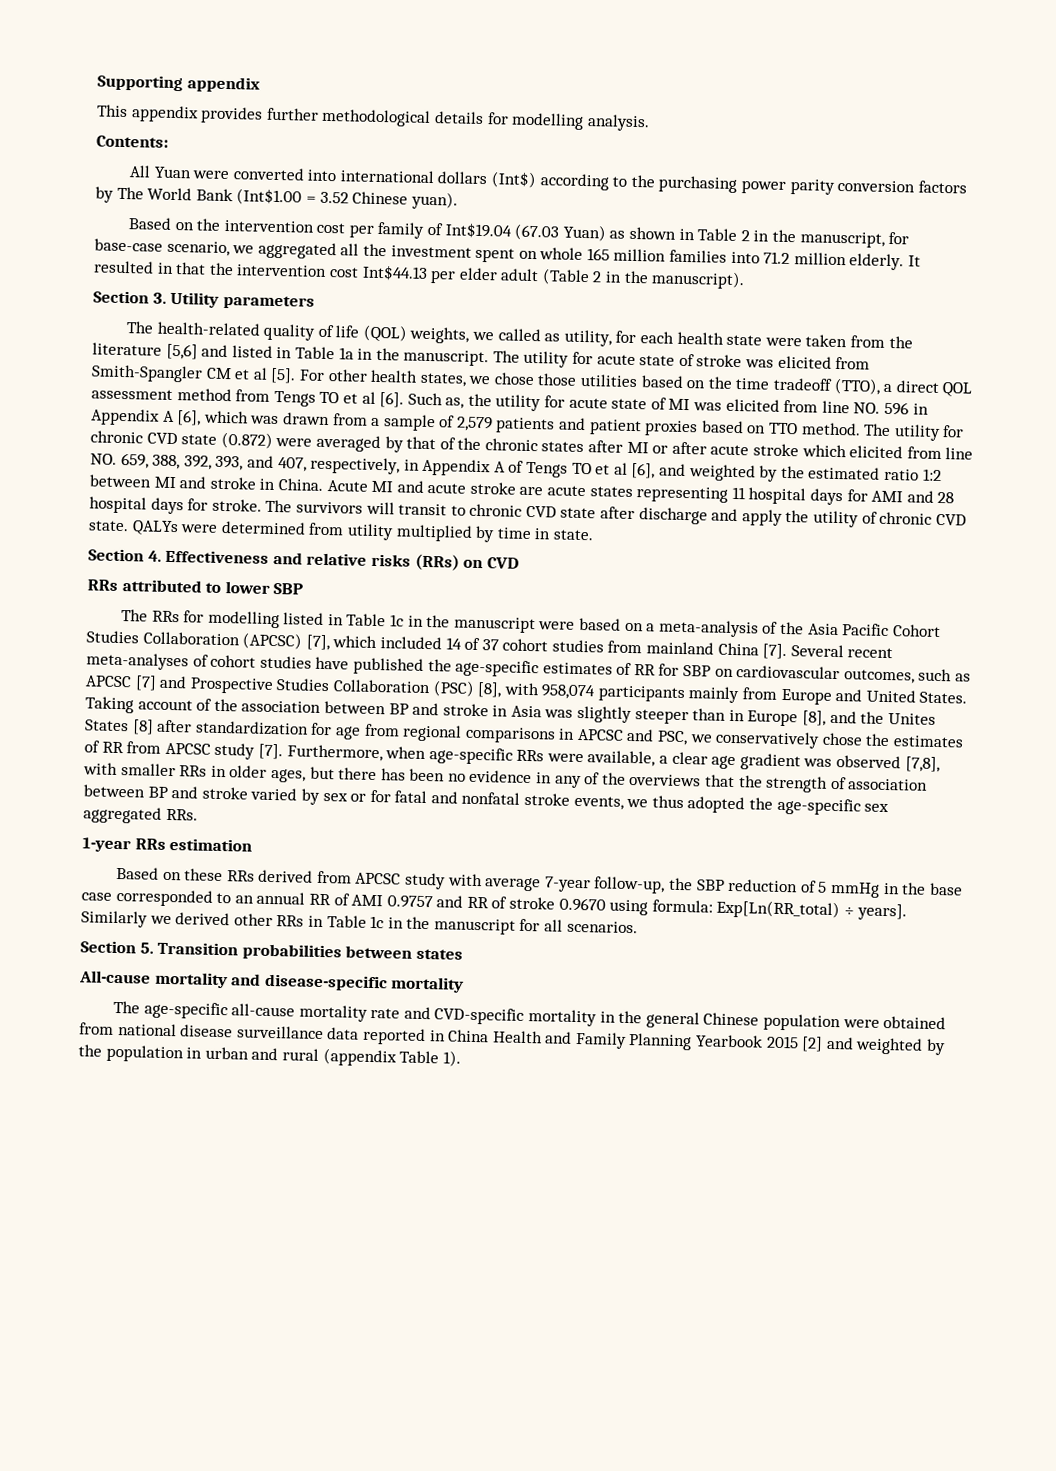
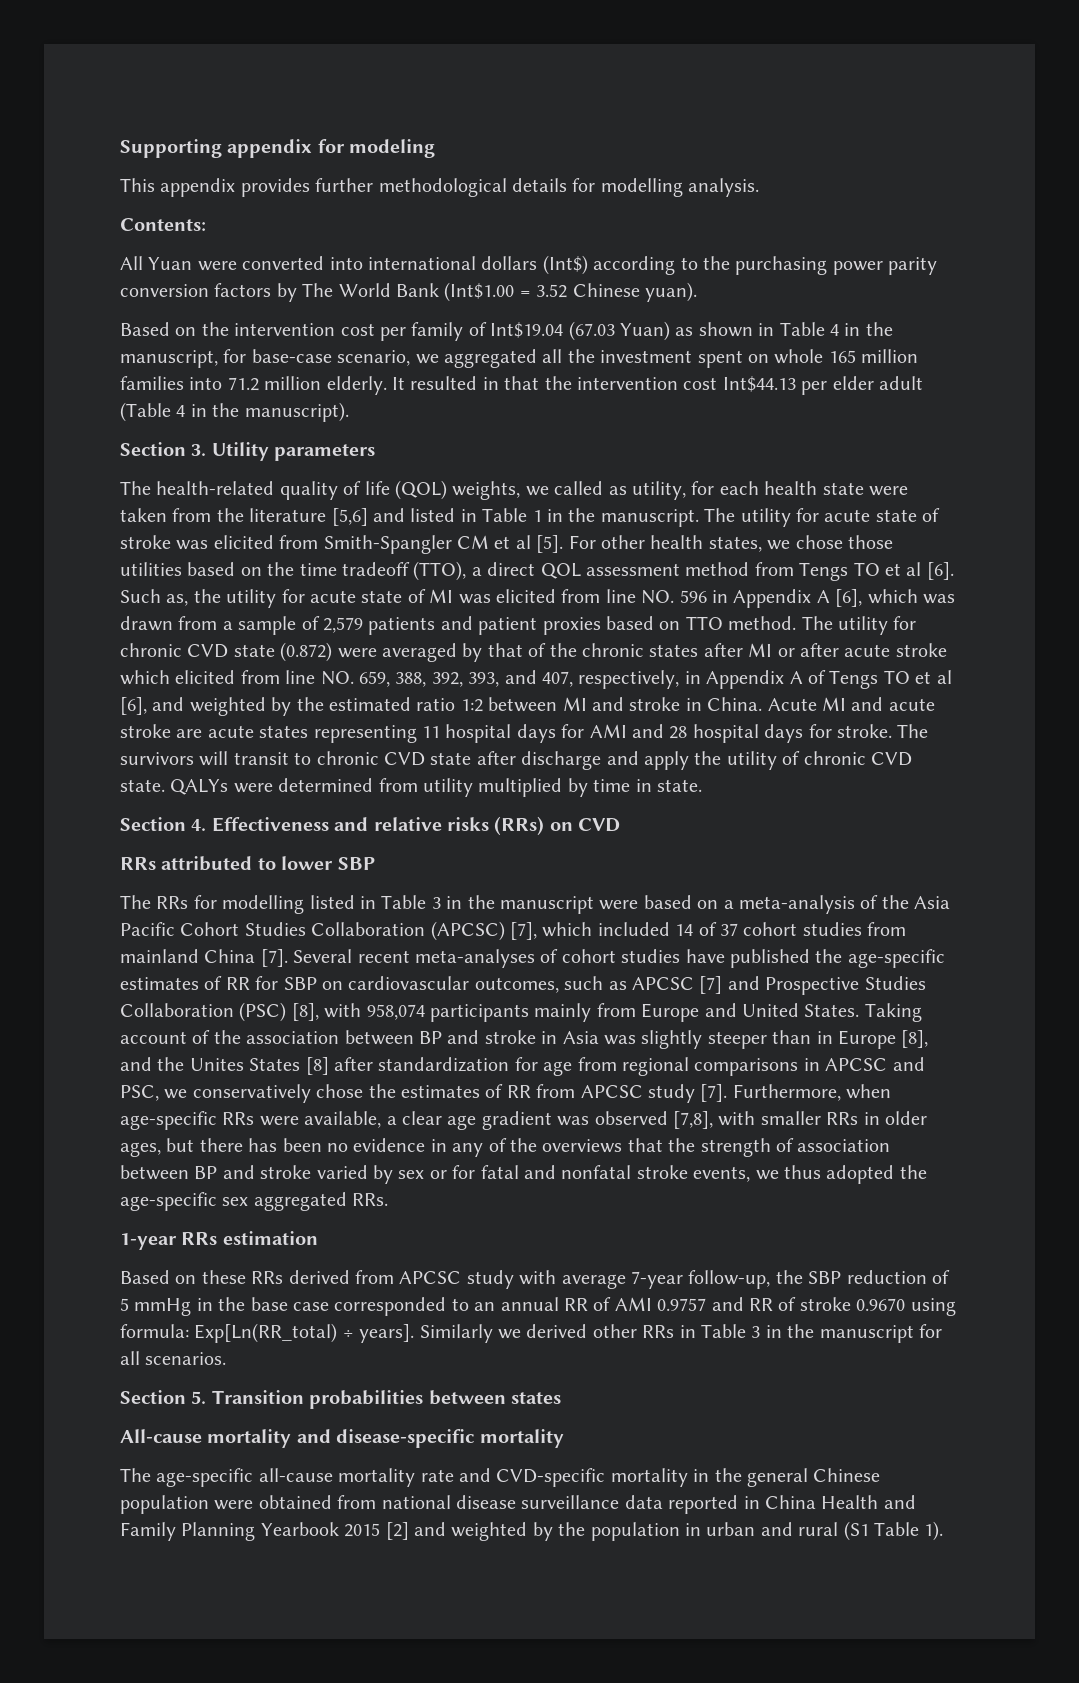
(260, 84) none -> [317,139,436,158] for modeling
[740,230,750,242] 2 -> [829,324,839,336] 4
[592,271,603,283] 2 -> [176,405,186,417] 4
[338,347,354,360] 1a -> [532,510,542,522] 1
[390,614,405,627] 1c -> [431,897,441,909] 3
[370,915,385,929] 1c -> [751,1326,761,1338] 3
[322,1048,397,1067] (appendix -> [843,1521,869,1541] (S1

